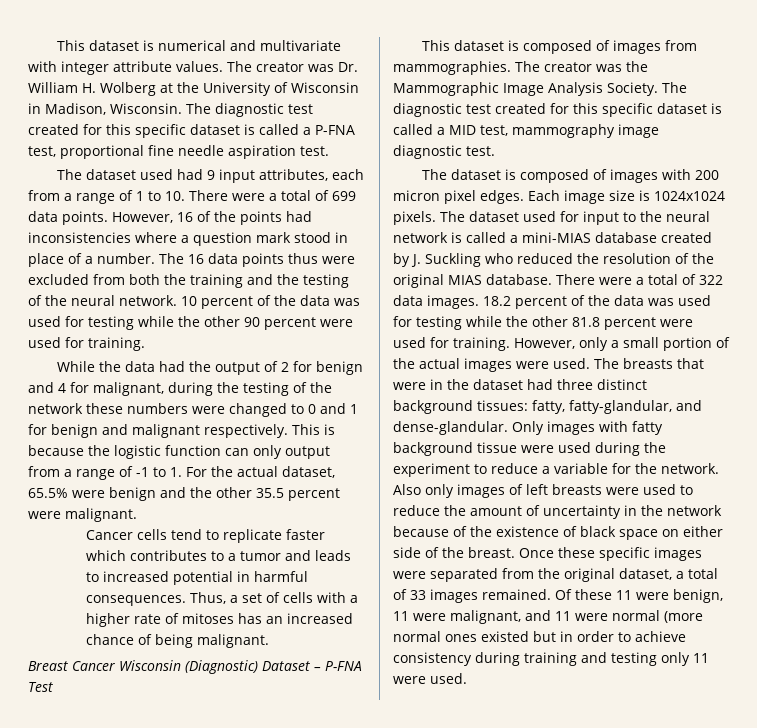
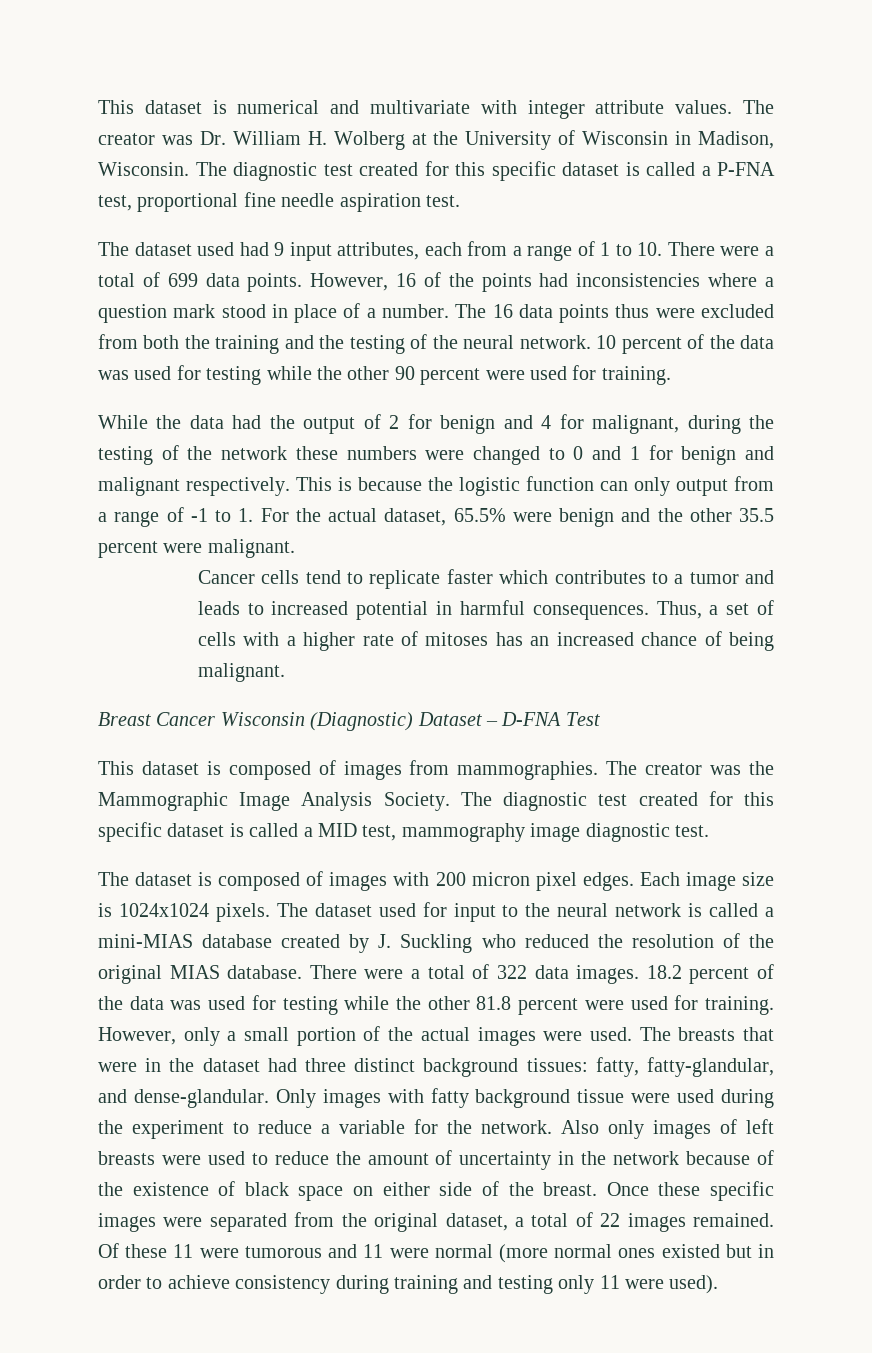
[325,661,362,671] P-FNA -> [501,712,562,726] D-FNA
[410,590,426,600] 33 -> [600,1213,621,1227] 22
[673,589,723,603] [393,610,521,624] benign, 11 were malignant, -> [244,1246,322,1258] tumorous
[430,673,467,684] used. -> [669,1275,719,1294] used).

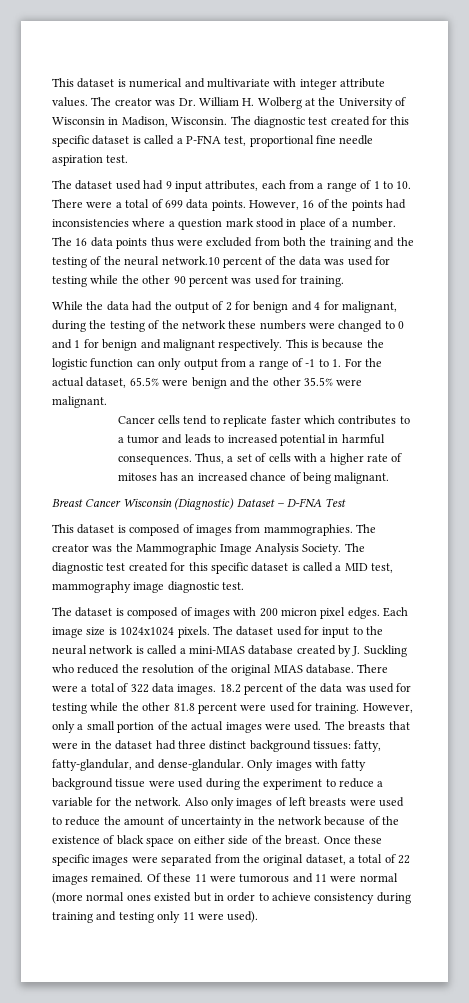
[519,335,617,349] network. 10 -> [161,256,220,265] network.10
[485,370,525,380] were -> [231,278,252,284] was
[739,508,774,522] [98,541,158,558] 35.5 percent -> [304,377,333,386] 35.5%

